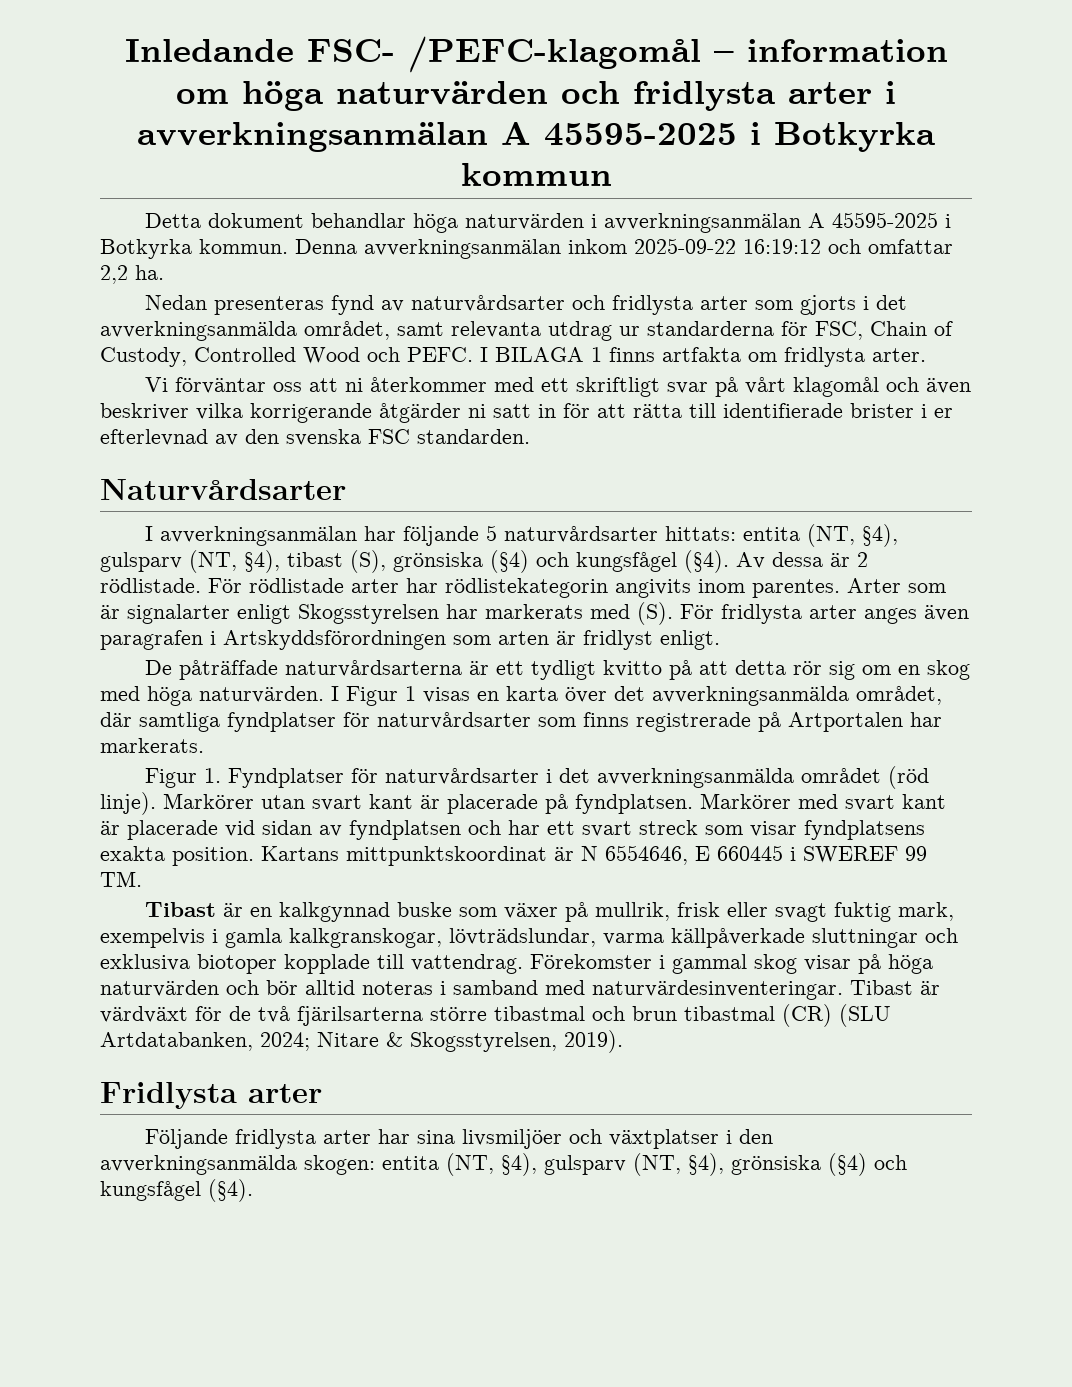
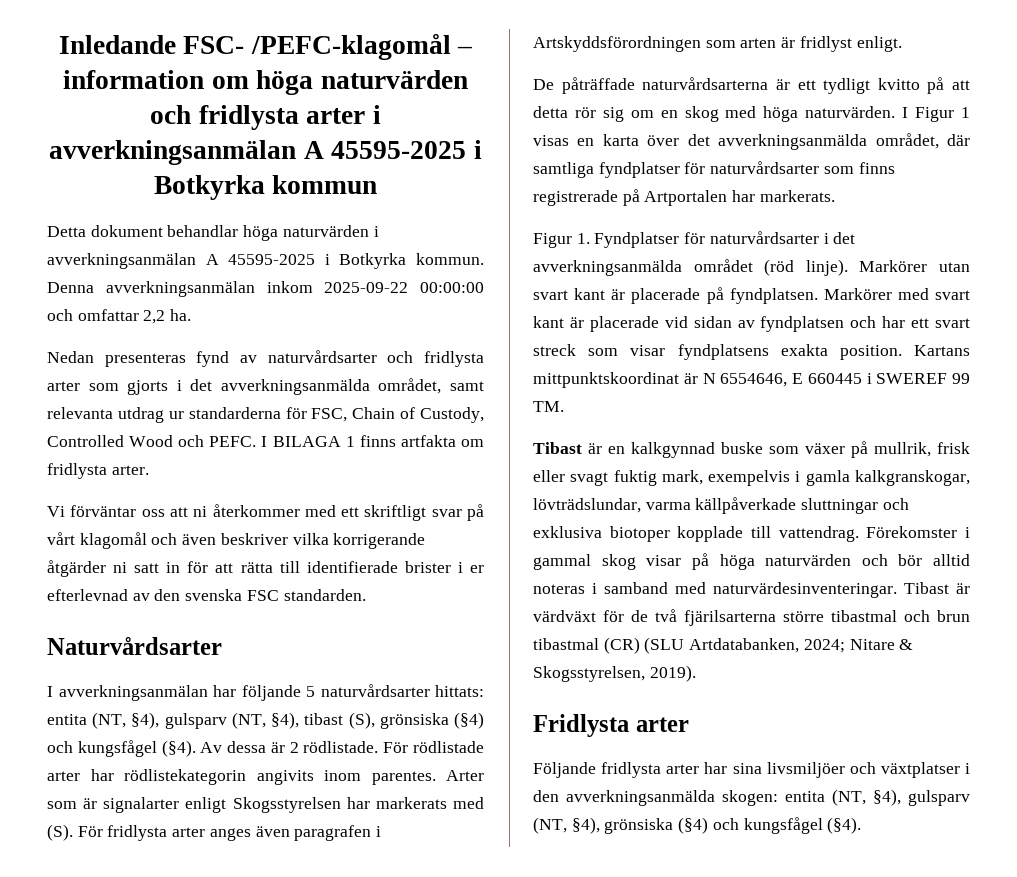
[743,239,821,254] 16:19:12 -> [420,282,484,293] 00:00:00

